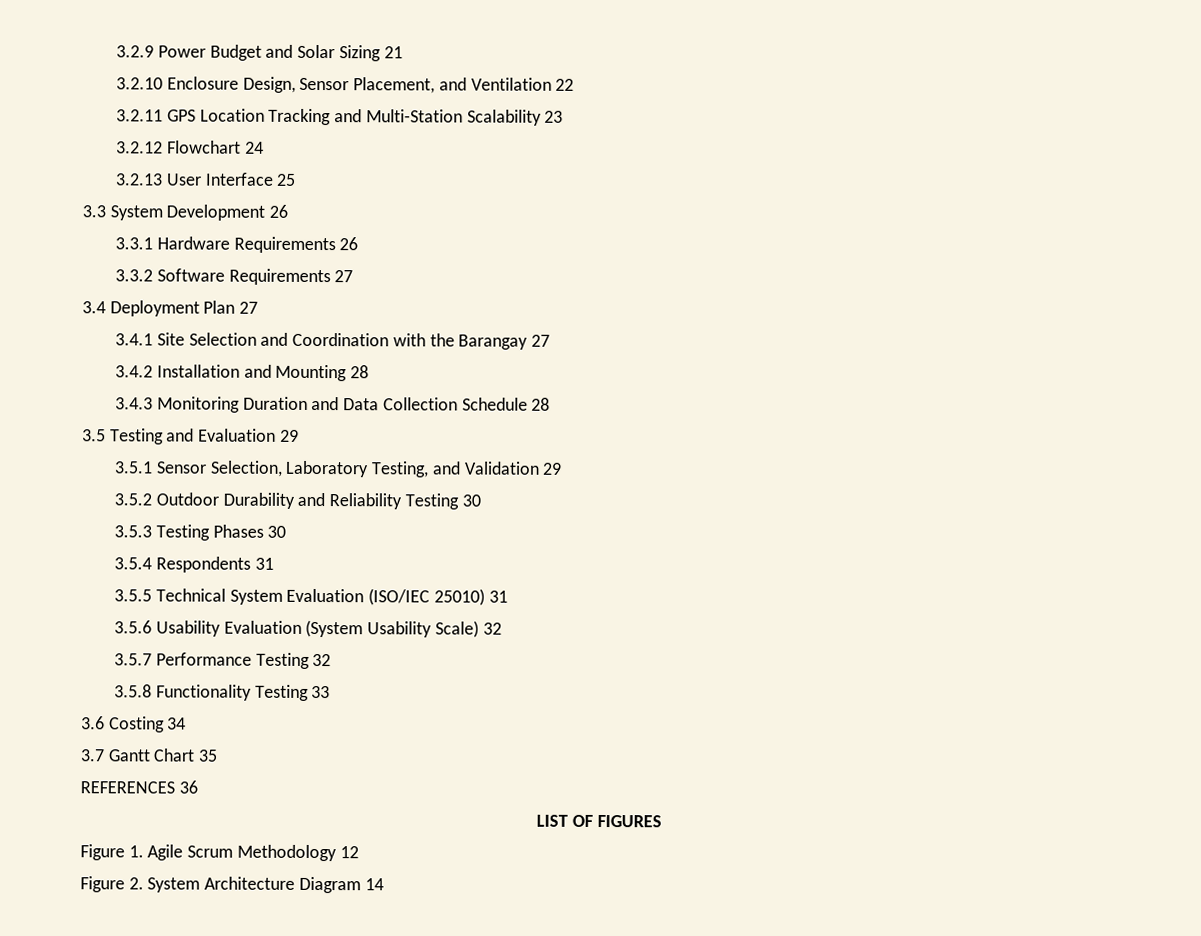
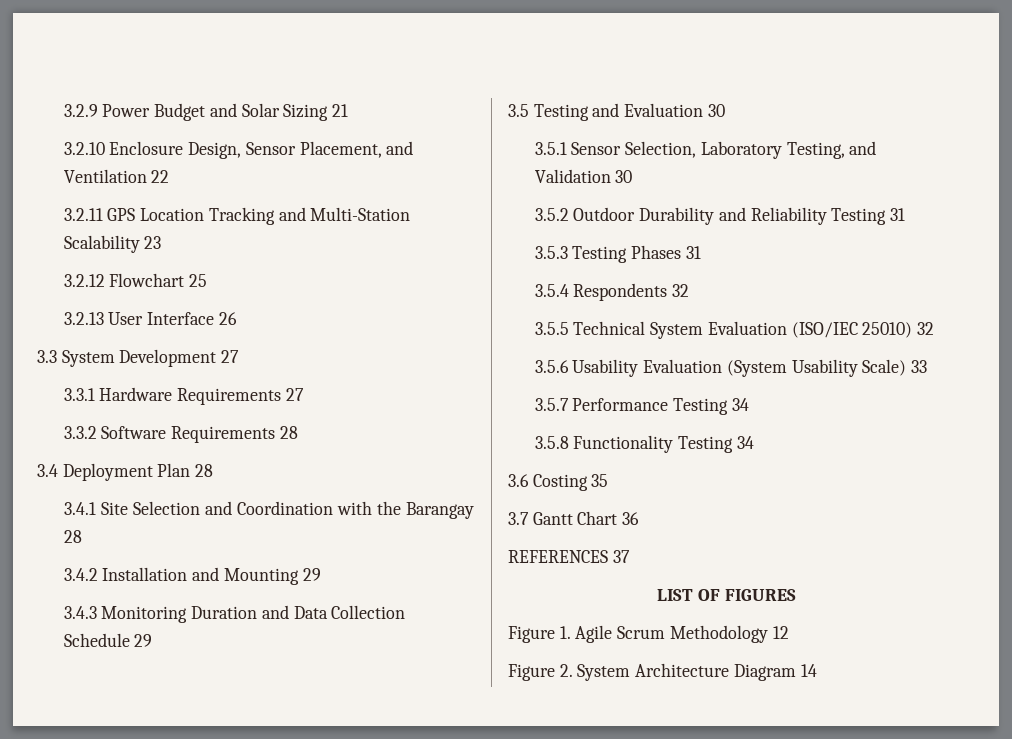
[244,141,264,154] 24 -> [189,274,208,287] 25
[276,173,297,186] 25 -> [218,312,237,325] 26
[269,204,289,218] 26 -> [221,350,240,363] 27
[339,237,359,251] 26 -> [285,388,304,401] 27
[334,270,354,283] 27 -> [279,426,298,439] 28
[239,301,259,314] 27 -> [195,464,214,477] 28
[531,334,551,347] 27 -> [63,530,82,543] 28
[350,365,370,379] 28 -> [302,568,321,581] 29
[531,397,551,411] 28 -> [134,634,153,647] 29
[279,429,299,442] 29 -> [707,104,725,117] 30
[542,462,563,475] 29 -> [615,170,633,183] 30
[461,494,481,507] 30 -> [889,208,905,221] 31
[267,525,287,538] 30 -> [685,246,701,259] 31
[254,557,274,570] 31 -> [672,284,690,297] 32
[488,590,508,603] 31 -> [916,322,934,335] 32
[482,622,502,635] 32 -> [910,360,927,373] 33
[312,653,332,667] 32 -> [731,398,749,411] 34
[311,685,331,699] 33 -> [736,436,754,449] 34
[167,717,187,730] 34 -> [591,474,609,487] 35
[198,749,219,762] 35 -> [622,512,640,525] 36
[178,780,198,794] 36 -> [612,550,630,563] 37

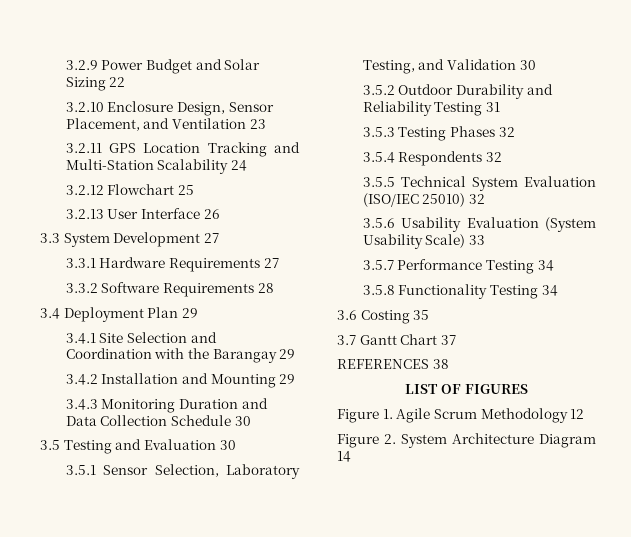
[331,104,348,117] 21 -> [109,77,126,87] 22
[151,170,170,183] 22 -> [249,119,266,129] 23
[144,236,162,249] 23 -> [231,160,248,171] 24
[195,464,214,477] 28 -> [181,308,198,318] 29
[63,530,82,543] 28 -> [279,349,296,359] 29
[134,634,153,647] 29 -> [234,416,251,426] 30
[685,246,701,259] 31 -> [498,127,515,137] 32
[622,512,640,525] 36 -> [440,335,456,345] 37
[612,550,630,563] 37 -> [432,359,449,369] 38

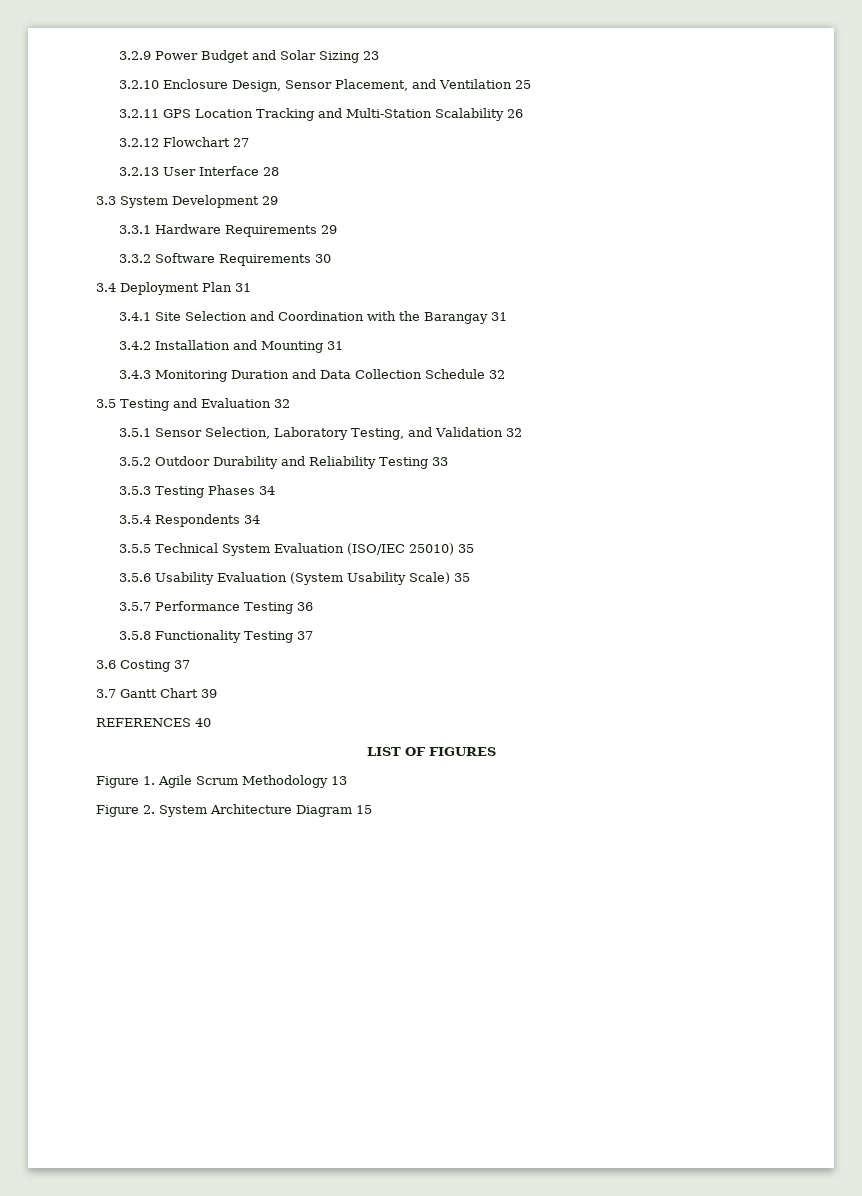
[109,77,126,87] 22 -> [362,51,379,60] 23
[249,119,266,129] 23 -> [514,80,531,89] 25
[231,160,248,171] 24 -> [506,109,523,118] 26
[178,185,195,195] 25 -> [232,138,249,147] 27
[203,209,220,219] 26 -> [262,167,279,176] 28
[203,233,219,243] 27 -> [262,196,278,205] 29
[263,258,279,268] 27 -> [320,225,337,234] 29
[257,283,274,293] 28 -> [314,254,331,263] 30
[181,308,198,318] 29 -> [235,283,251,292] 31
[279,349,296,359] 29 -> [490,312,507,321] 31
[279,374,296,384] 29 -> [326,341,343,350] 31
[234,416,251,426] 30 -> [488,370,505,379] 32
[219,440,236,450] 30 -> [273,399,290,408] 32
[519,60,536,70] 30 -> [505,428,522,437] 32
[486,102,501,112] 31 -> [431,457,448,466] 33
[498,127,515,137] 32 -> [258,486,275,495] 34
[486,152,503,162] 32 -> [243,515,260,524] 34
[469,194,486,204] 32 -> [457,544,474,553] 35
[469,235,486,245] 33 -> [453,573,470,582] 35
[537,260,554,271] 34 -> [296,602,313,611] 36
[541,285,558,296] 34 -> [296,631,313,640] 37
[413,310,430,320] 35 -> [174,660,190,669] 37
[440,335,456,345] 37 -> [201,689,217,698] 39
[432,359,449,369] 38 -> [195,718,211,727] 40
[570,409,585,419] 12 -> [331,776,347,785] 13
[337,451,351,462] 14 -> [356,805,372,814] 15

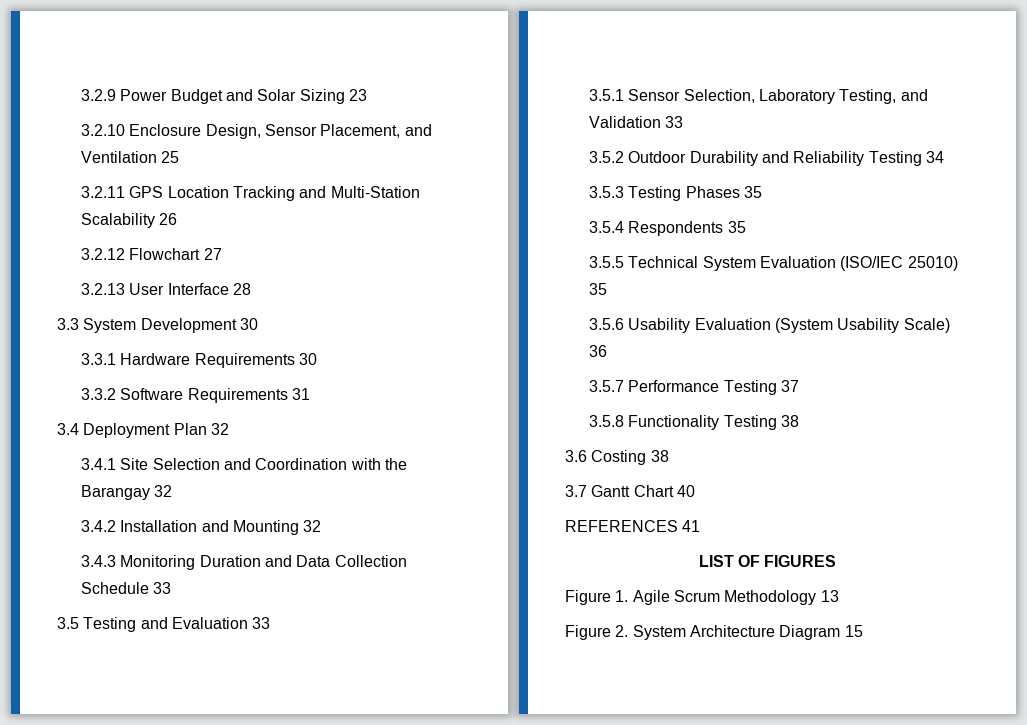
[262,196,278,205] 29 -> [239,318,258,330] 30
[320,225,337,234] 29 -> [299,353,318,365] 30
[314,254,331,263] 30 -> [292,388,311,400] 31
[235,283,251,292] 31 -> [210,423,229,435] 32
[490,312,507,321] 31 -> [154,485,173,497] 32
[326,341,343,350] 31 -> [303,520,322,532] 32
[488,370,505,379] 32 -> [153,582,172,594] 33
[273,399,290,408] 32 -> [252,617,271,629] 33
[505,428,522,437] 32 -> [665,116,684,128] 33
[431,457,448,466] 33 -> [925,151,944,163] 34
[258,486,275,495] 34 -> [744,186,763,198] 35
[243,515,260,524] 34 -> [727,221,746,233] 35
[453,573,470,582] 35 -> [589,345,608,357] 36
[296,602,313,611] 36 -> [781,380,800,392] 37
[296,631,313,640] 37 -> [781,415,800,427] 38
[174,660,190,669] 37 -> [650,450,669,462] 38
[201,689,217,698] 39 -> [676,485,695,497] 40
[195,718,211,727] 40 -> [682,520,701,532] 41

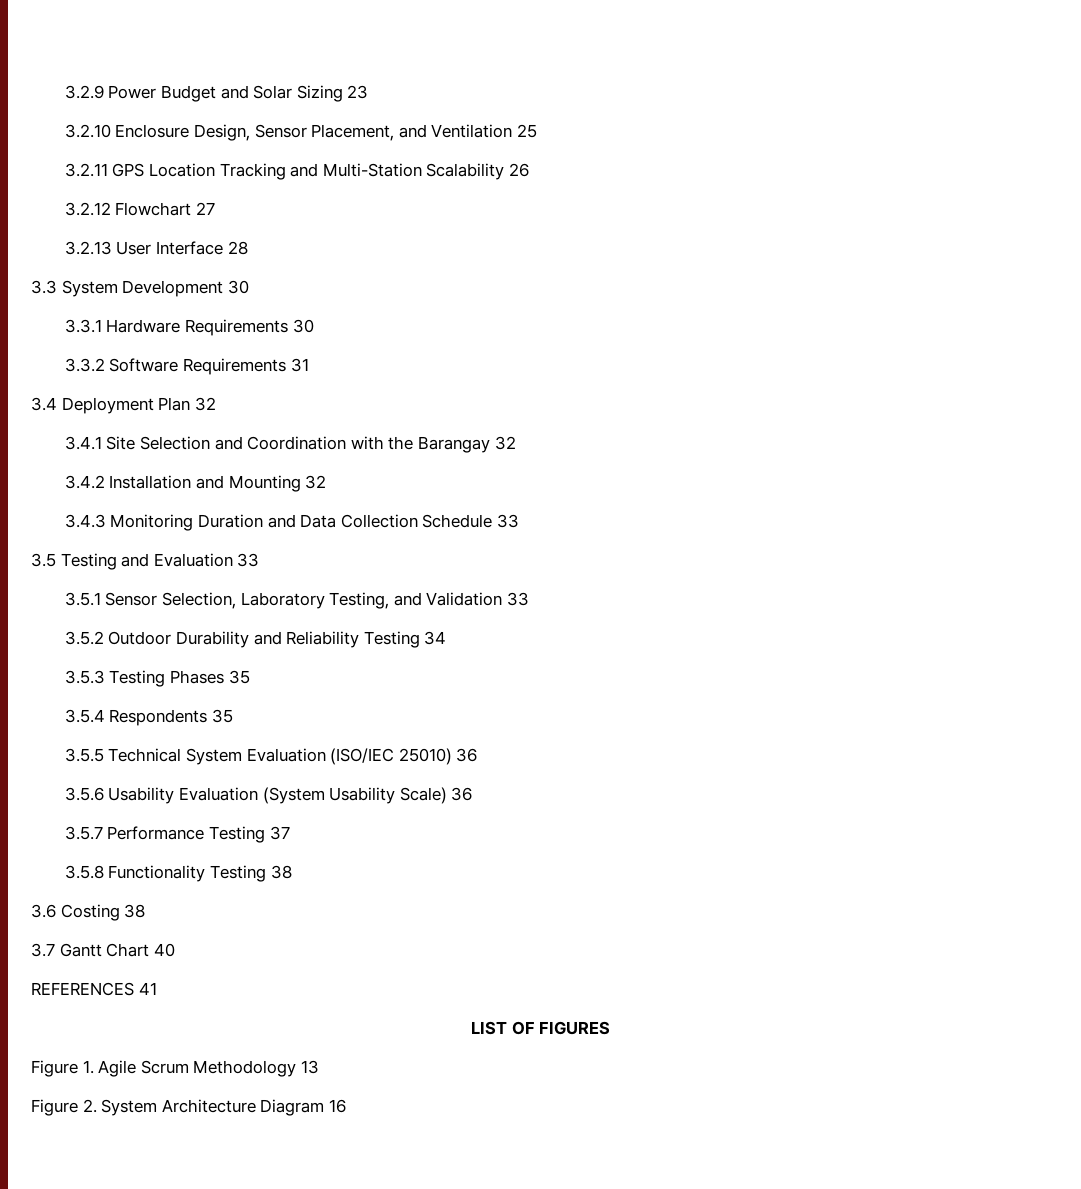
[589,283,608,295] 35 -> [456,748,478,762] 36
[844,625,863,637] 15 -> [328,1099,346,1113] 16

